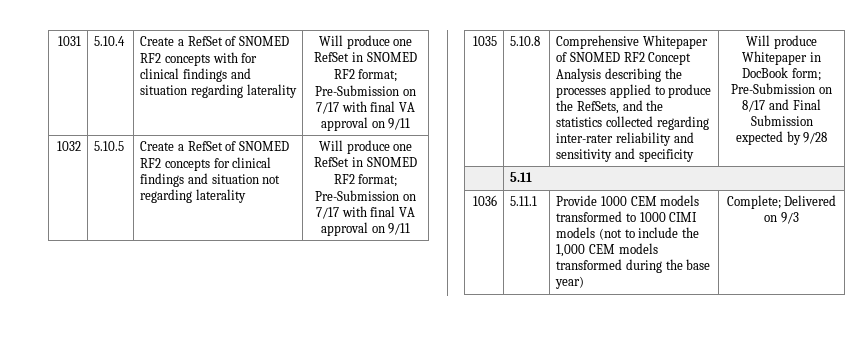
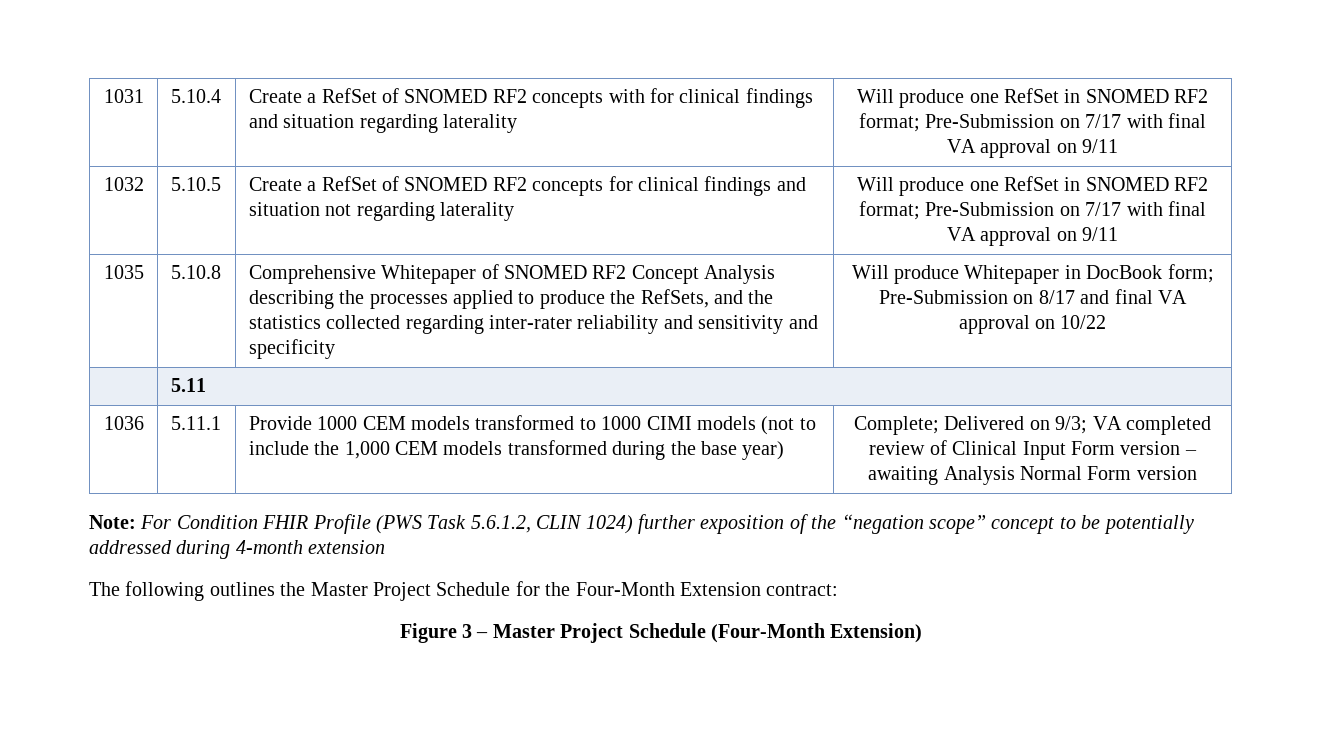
[792,99,821,110] [750,115,813,126] [735,131,828,145] Final Submission expected by 9/28 -> [1114,289,1187,304] [958,315,1107,334] final VA approval on 10/22
[780,212,799,224] 9/3 -> [1055,416,1211,435] [869,440,1197,460] [868,466,1197,485] [89,514,1194,534] [89,540,386,559] [89,581,839,601] [399,623,923,643] 9/3; VA completed review of Clinical Input Form version – awaiting Analysis Normal Form version // Note: For Condition FHIR Profile (PWS Task 5.6.1.2, CLIN 1024) further exposition of the “negation scope” concept to be potentially addressed during 4-month extension // The following outlines the Master Project Schedule for the Four-Month Extension contract: // Figure 3 – Master Project Schedule (Four-Month Extension)

